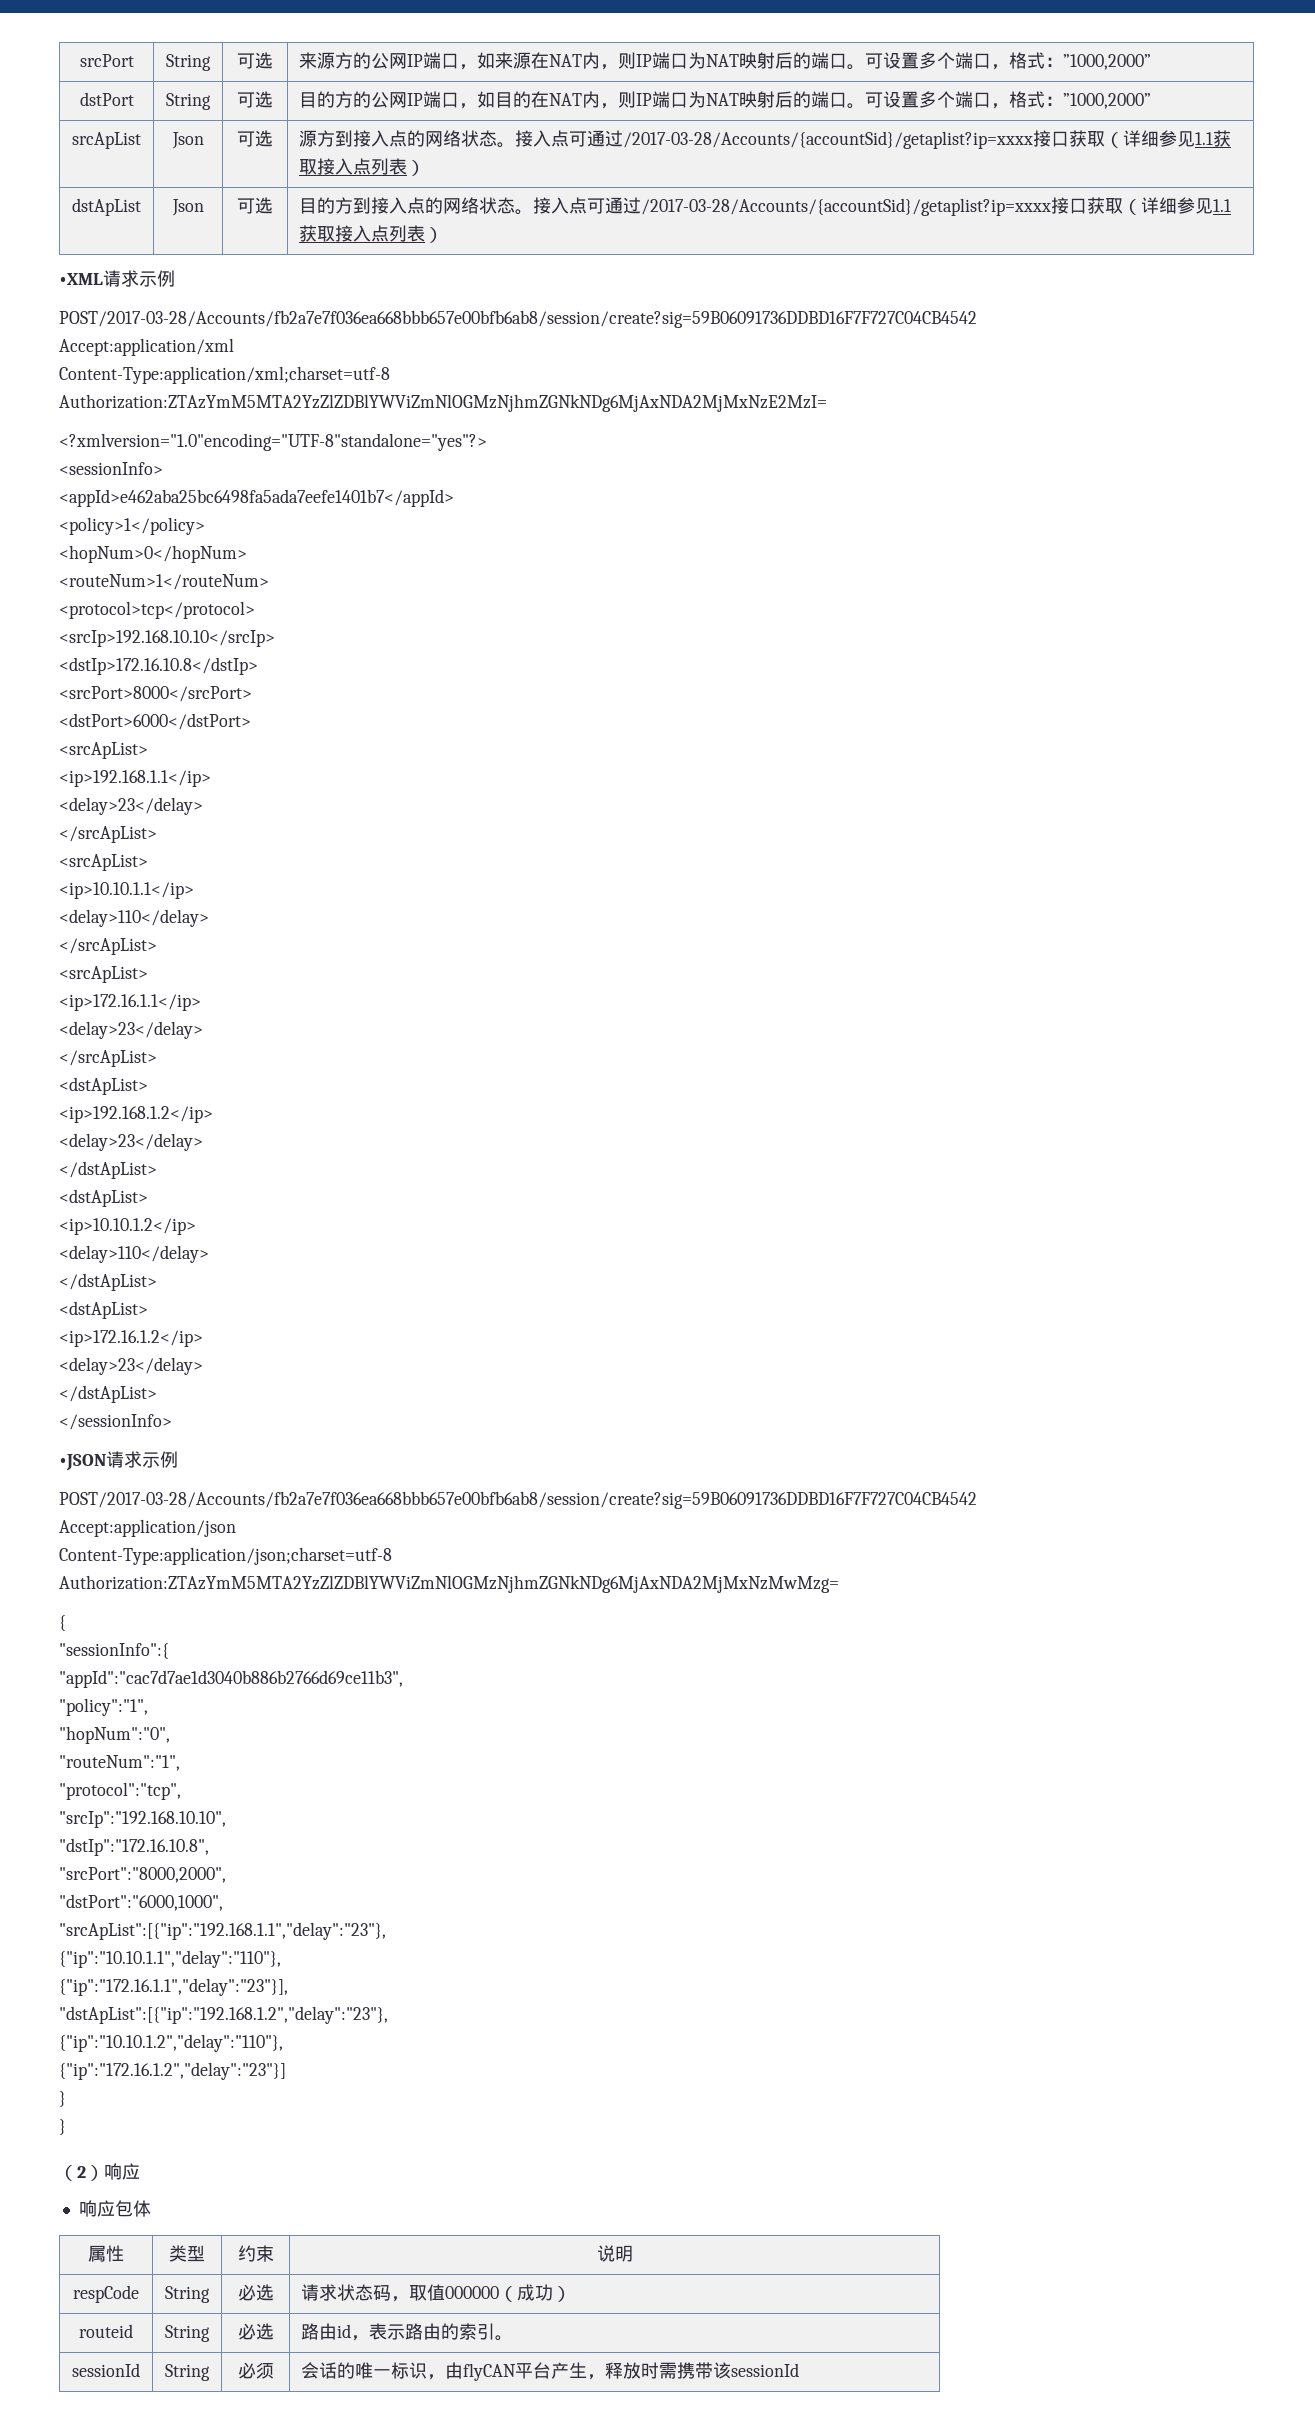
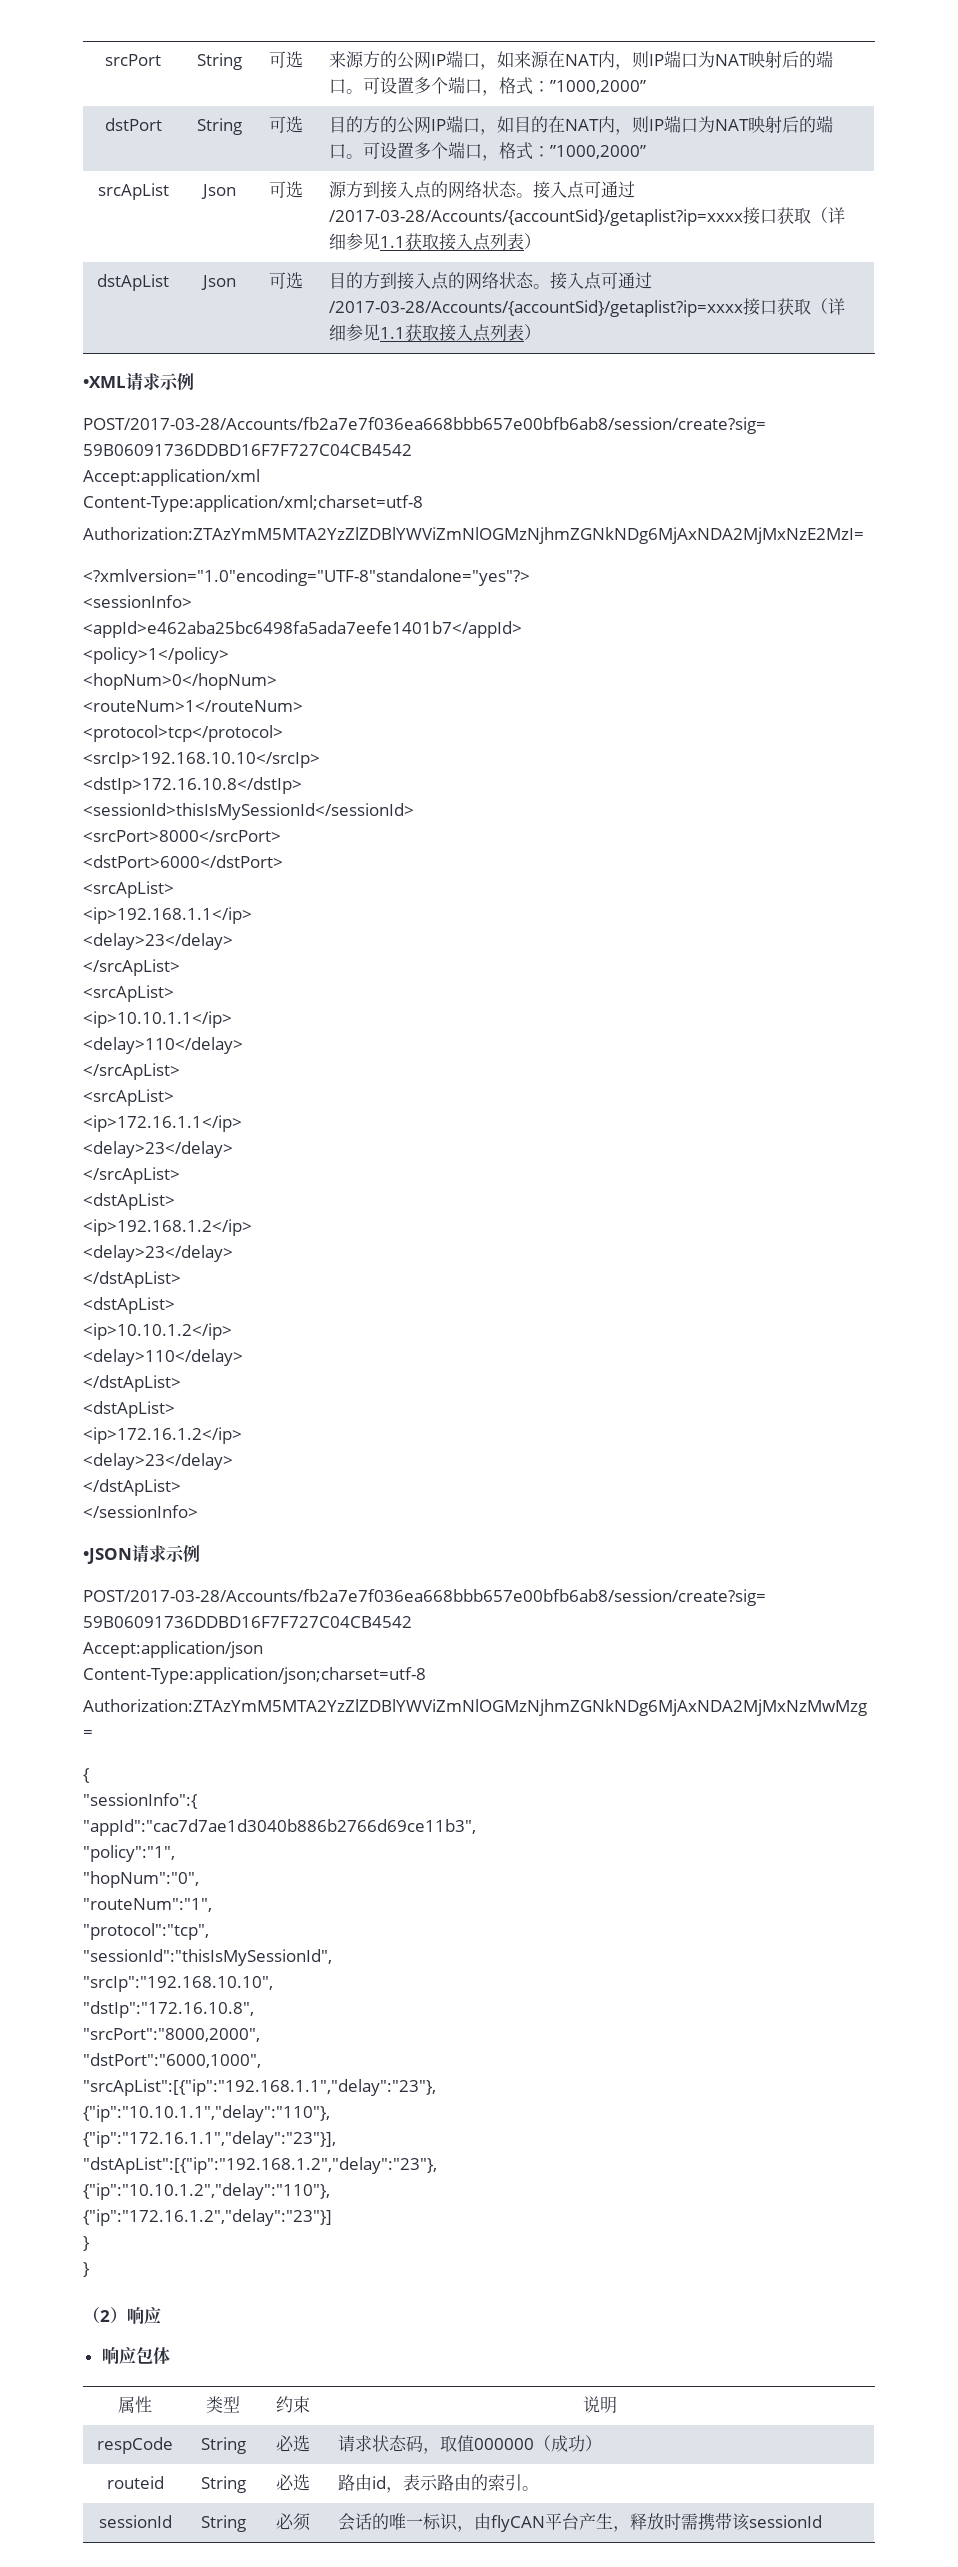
(258, 666) none -> [83,803,414,820] // <sessionId>thisIsMySessionId</sessionId>
(181, 1791) none -> [83,1949,332,1966] // "sessionId":"thisIsMySessionId",

